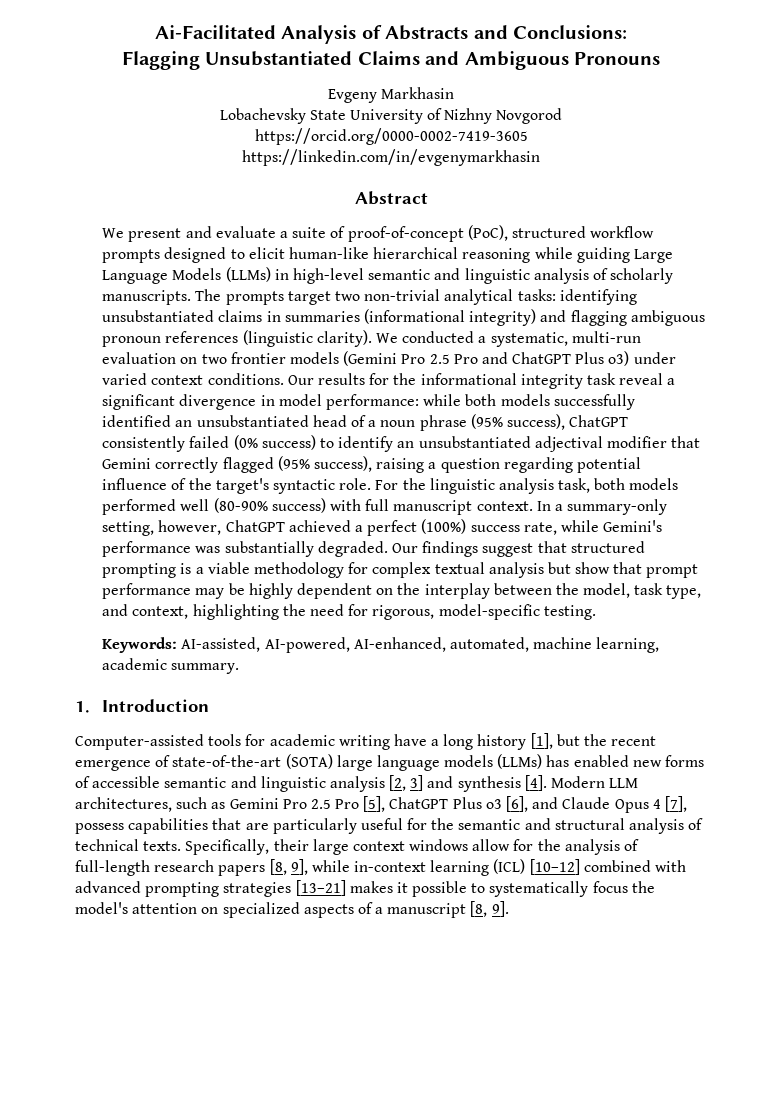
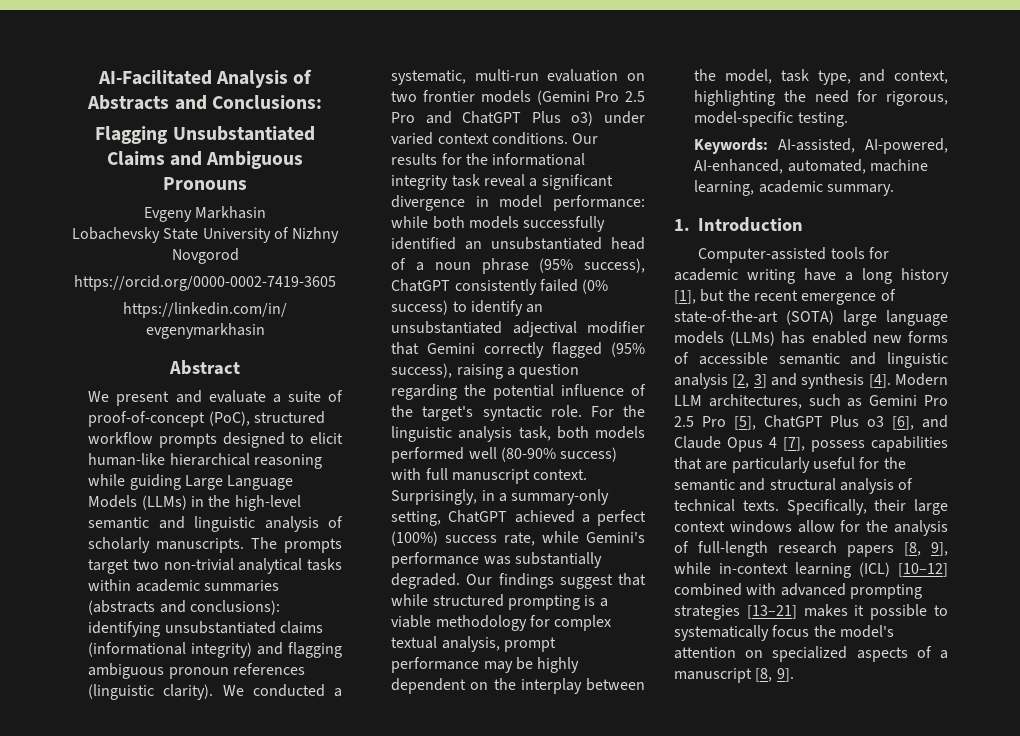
[155,25,276,39] Ai-Facilitated -> [97,70,212,85] AI-Facilitated
(289, 274) none -> [208,495,231,507] the
[517,289,556,301] tasks: -> [307,558,343,571] [88,579,279,592] [88,600,280,615] tasks within academic summaries (abstracts and conclusions):
[266,311,360,322] in summaries -> (323, 627) none
(573, 465) none -> [464,384,487,396] the
[536,501,551,511] In -> [391,489,495,505] Surprisingly, in
[158,520,222,535] however, -> (442, 518) none
(567, 547) none -> [391,594,429,606] while
[488,562,643,578] analysis but show that -> [441,636,500,652] analysis,

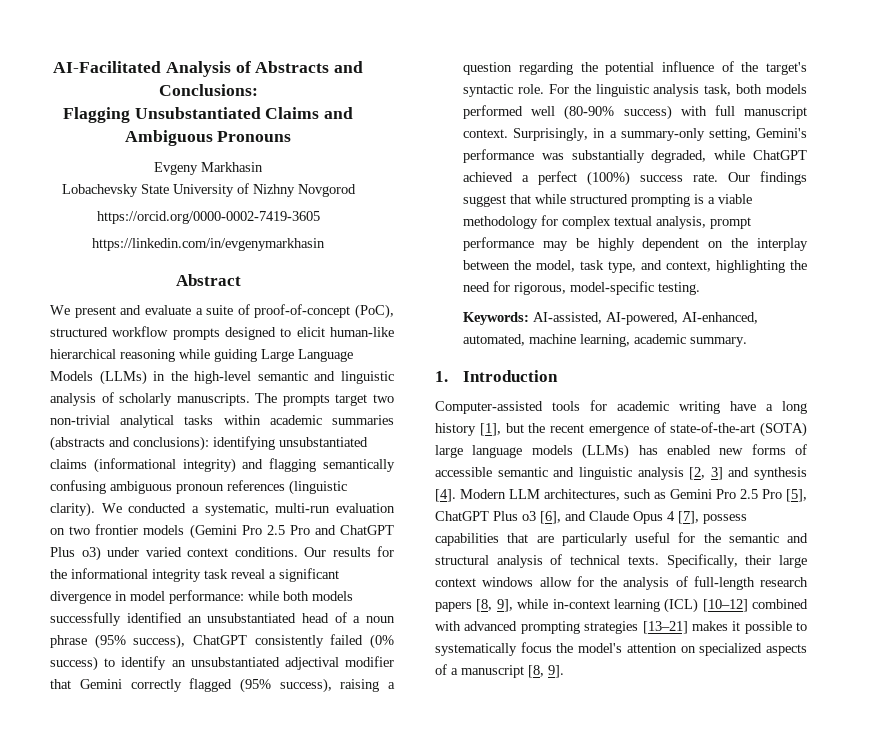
(342, 650) none -> [323,459,395,472] [50,480,107,494] semantically confusing
(442, 518) none -> [756,128,807,138] [463,149,746,163] Gemini's performance was substantially degraded, while
[504,531,645,546] [391,552,602,568] [391,573,461,589] rate, while Gemini's performance was substantially degraded. -> [693,173,719,182] rate.

